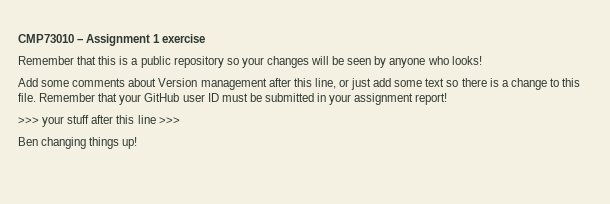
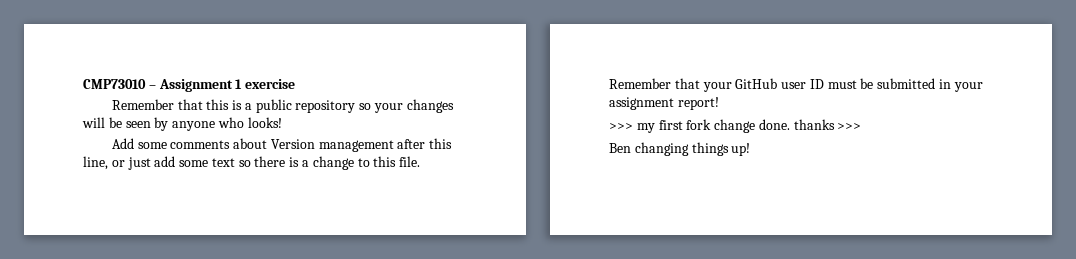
[42,115,156,127] your stuff after this line -> [636,119,835,133] my first fork change done. thanks

